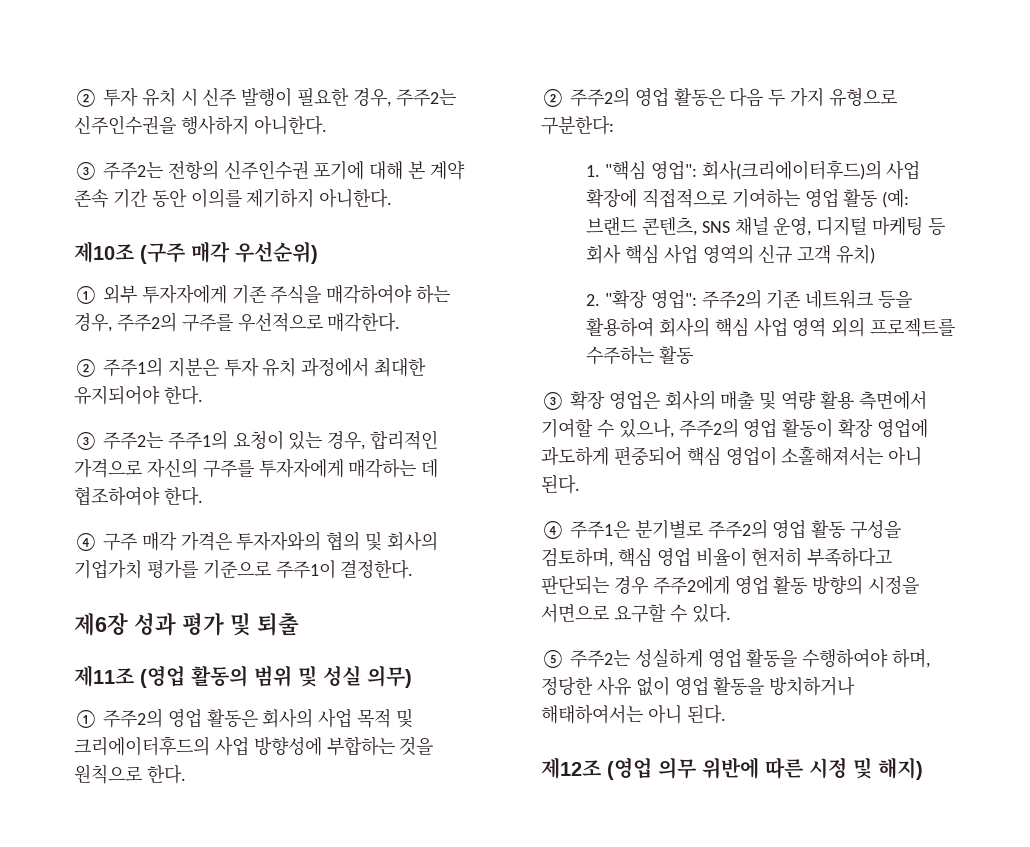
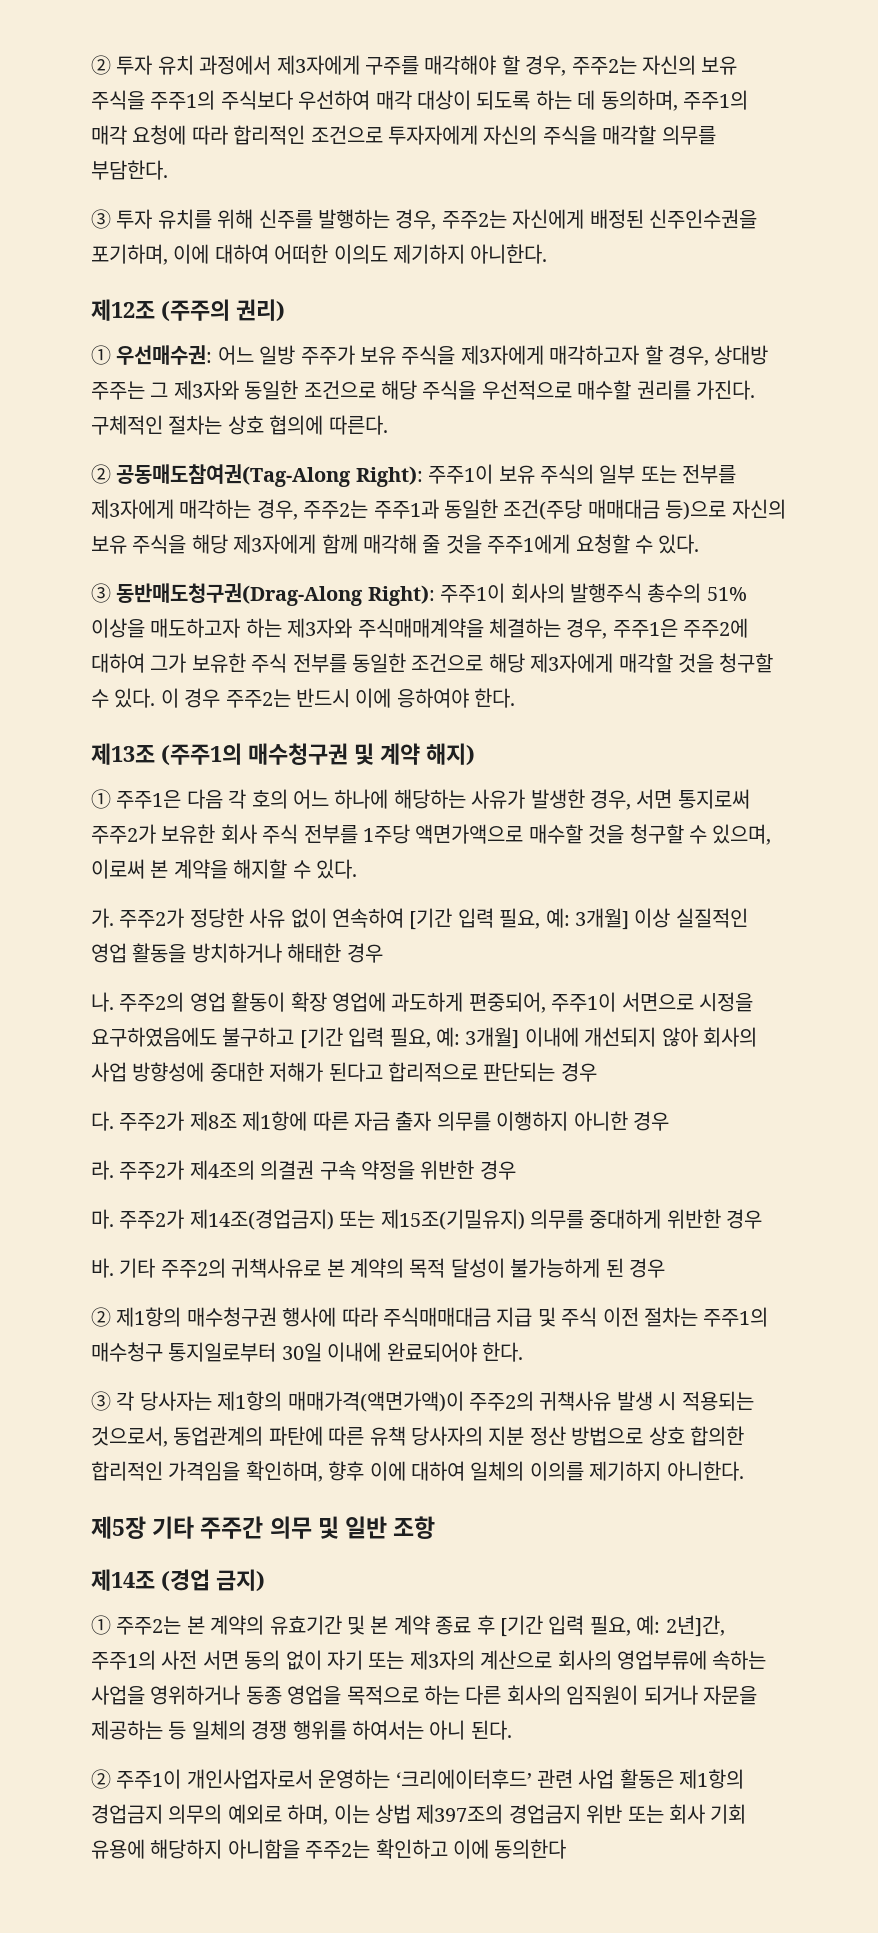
[180,87,456,107] [74,115,327,135] [74,160,466,180] [74,188,393,208] [74,241,318,264] [74,284,451,304] [74,312,401,332] [74,357,427,377] [74,385,203,405] [74,430,439,450] [74,458,439,478] [74,486,203,506] [74,531,439,551] [74,559,414,579] [74,612,299,636] [74,665,412,688] [74,708,414,728] [74,736,434,756] [74,764,186,784] [541,87,898,107] [541,115,614,135] [585,160,921,180] [585,189,910,208] [585,216,945,236] [585,244,876,264] [585,289,913,309] [585,317,956,337] [585,346,693,365] [541,390,927,410] [541,419,674,438] 시 신주 발행이 필요한 경우, 주주2는 신주인수권을 행사하지 아니한다. // ③ 주주2는 전항의 신주인수권 포기에 대해 본 계약 존속 기간 동안 이의를 제기하지 아니한다. // 제10조 (구주 매각 우선순위) // ① 외부 투자자에게 기존 주식을 매각하여야 하는 경우, 주주2의 구주를 우선적으로 매각한다. // ② 주주1의 지분은 투자 유치 과정에서 최대한 유지되어야 한다. // ③ 주주2는 주주1의 요청이 있는 경우, 합리적인 가격으로 자신의 구주를 투자자에게 매각하는 데 협조하여야 한다. // ④ 구주 매각 가격은 투자자와의 협의 및 회사의 기업가치 평가를 기준으로 주주1이 결정한다. // 제6장 성과 평가 및 퇴출 // 제11조 (영업 활동의 범위 및 성실 의무) // ① 주주2의 영업 활동은 회사의 사업 목적 및 크리에이터후드의 사업 방향성에 부합하는 것을 원칙으로 한다. // ② 주주2의 영업 활동은 다음 두 가지 유형으로 구분한다: // 1. "핵심 영업": 회사(크리에이터후드)의 사업 확장에 직접적으로 기여하는 영업 활동 (예: 브랜드 콘텐츠, SNS 채널 운영, 디지털 마케팅 등 회사 핵심 사업 영역의 신규 고객 유치) // 2. "확장 영업": 주주2의 기존 네트워크 등을 활용하여 회사의 핵심 사업 영역 외의 프로젝트를 수주하는 활동 // ③ 확장 영업은 회사의 매출 및 역량 활용 측면에서 기여할 수 있으나, -> [199,55,738,76] [91,90,748,111] [91,125,716,145] [91,160,168,180] [91,209,757,230] [91,244,548,265] [91,299,285,322] [91,345,769,366] [91,380,755,400] [91,415,388,435] [91,464,737,487] [91,499,786,520] [91,534,700,554] [91,583,747,606] [91,618,749,639] [91,653,774,673] [91,688,516,708] [91,743,475,766] [91,789,750,810] [91,824,772,845] [91,859,357,879] [91,908,748,930] [91,943,383,963] [91,992,114,1012] 과정에서 제3자에게 구주를 매각해야 할 경우, 주주2는 자신의 보유 주식을 주주1의 주식보다 우선하여 매각 대상이 되도록 하는 데 동의하며, 주주1의 매각 요청에 따라 합리적인 조건으로 투자자에게 자신의 주식을 매각할 의무를 부담한다. // ③ 투자 유치를 위해 신주를 발행하는 경우, 주주2는 자신에게 배정된 신주인수권을 포기하며, 이에 대하여 어떠한 이의도 제기하지 아니한다. // 제12조 (주주의 권리) // ① 우선매수권: 어느 일방 주주가 보유 주식을 제3자에게 매각하고자 할 경우, 상대방 주주는 그 제3자와 동일한 조건으로 해당 주식을 우선적으로 매수할 권리를 가진다. 구체적인 절차는 상호 협의에 따른다. // ② 공동매도참여권(Tag-Along Right): 주주1이 보유 주식의 일부 또는 전부를 제3자에게 매각하는 경우, 주주2는 주주1과 동일한 조건(주당 매매대금 등)으로 자신의 보유 주식을 해당 제3자에게 함께 매각해 줄 것을 주주1에게 요청할 수 있다. // ③ 동반매도청구권(Drag-Along Right): 주주1이 회사의 발행주식 총수의 51% 이상을 매도하고자 하는 제3자와 주식매매계약을 체결하는 경우, 주주1은 주주2에 대하여 그가 보유한 주식 전부를 동일한 조건으로 해당 제3자에게 매각할 것을 청구할 수 있다. 이 경우 주주2는 반드시 이에 응하여야 한다. // 제13조 (주주1의 매수청구권 및 계약 해지) // ① 주주1은 다음 각 호의 어느 하나에 해당하는 사유가 발생한 경우, 서면 통지로써 주주2가 보유한 회사 주식 전부를 1주당 액면가액으로 매수할 것을 청구할 수 있으며, 이로써 본 계약을 해지할 수 있다. // 가. 주주2가 정당한 사유 없이 연속하여 [기간 입력 필요, 예: 3개월] 이상 실질적인 영업 활동을 방치하거나 해태한 경우 // 나.
[613,446,923,466] [541,474,580,494] [541,519,902,539] [541,547,893,567] [541,575,920,595] [541,603,731,623] [541,649,931,668] [541,676,856,696] [541,704,726,724] [541,757,923,780] 편중되어 핵심 영업이 소홀해져서는 아니 된다. // ④ 주주1은 분기별로 주주2의 영업 활동 구성을 검토하며, 핵심 영업 비율이 현저히 부족하다고 판단되는 경우 주주2에게 영업 활동 방향의 시정을 서면으로 요구할 수 있다. // ⑤ 주주2는 성실하게 영업 활동을 수행하여야 하며, 정당한 사유 없이 영업 활동을 방치하거나 해태하여서는 아니 된다. // 제12조 (영업 의무 위반에 따른 시정 및 해지) -> [468,992,753,1013] [91,1027,757,1049] [91,1062,597,1082] [91,1111,669,1131] [91,1160,516,1180] [91,1209,763,1230] [91,1258,665,1278] [91,1307,769,1327] [91,1342,523,1362] [91,1391,754,1412] [91,1426,744,1447] [91,1461,744,1482] [91,1516,436,1539] [91,1569,265,1592] [91,1615,725,1637] [91,1650,767,1670] [91,1685,757,1705] [91,1720,512,1740] [91,1769,745,1789] [91,1804,747,1825] [91,1839,567,1859] 편중되어, 주주1이 서면으로 시정을 요구하였음에도 불구하고 [기간 입력 필요, 예: 3개월] 이내에 개선되지 않아 회사의 사업 방향성에 중대한 저해가 된다고 합리적으로 판단되는 경우 // 다. 주주2가 제8조 제1항에 따른 자금 출자 의무를 이행하지 아니한 경우 // 라. 주주2가 제4조의 의결권 구속 약정을 위반한 경우 // 마. 주주2가 제14조(경업금지) 또는 제15조(기밀유지) 의무를 중대하게 위반한 경우 // 바. 기타 주주2의 귀책사유로 본 계약의 목적 달성이 불가능하게 된 경우 // ② 제1항의 매수청구권 행사에 따라 주식매매대금 지급 및 주식 이전 절차는 주주1의 매수청구 통지일로부터 30일 이내에 완료되어야 한다. // ③ 각 당사자는 제1항의 매매가격(액면가액)이 주주2의 귀책사유 발생 시 적용되는 것으로서, 동업관계의 파탄에 따른 유책 당사자의 지분 정산 방법으로 상호 합의한 합리적인 가격임을 확인하며, 향후 이에 대하여 일체의 이의를 제기하지 아니한다. // 제5장 기타 주주간 의무 및 일반 조항 // 제14조 (경업 금지) // ① 주주2는 본 계약의 유효기간 및 본 계약 종료 후 [기간 입력 필요, 예: 2년]간, 주주1의 사전 서면 동의 없이 자기 또는 제3자의 계산으로 회사의 영업부류에 속하는 사업을 영위하거나 동종 영업을 목적으로 하는 다른 회사의 임직원이 되거나 자문을 제공하는 등 일체의 경쟁 행위를 하여서는 아니 된다. // ② 주주1이 개인사업자로서 운영하는 ‘크리에이터후드’ 관련 사업 활동은 제1항의 경업금지 의무의 예외로 하며, 이는 상법 제397조의 경업금지 위반 또는 회사 기회 유용에 해당하지 아니함을 주주2는 확인하고 이에 동의한다

